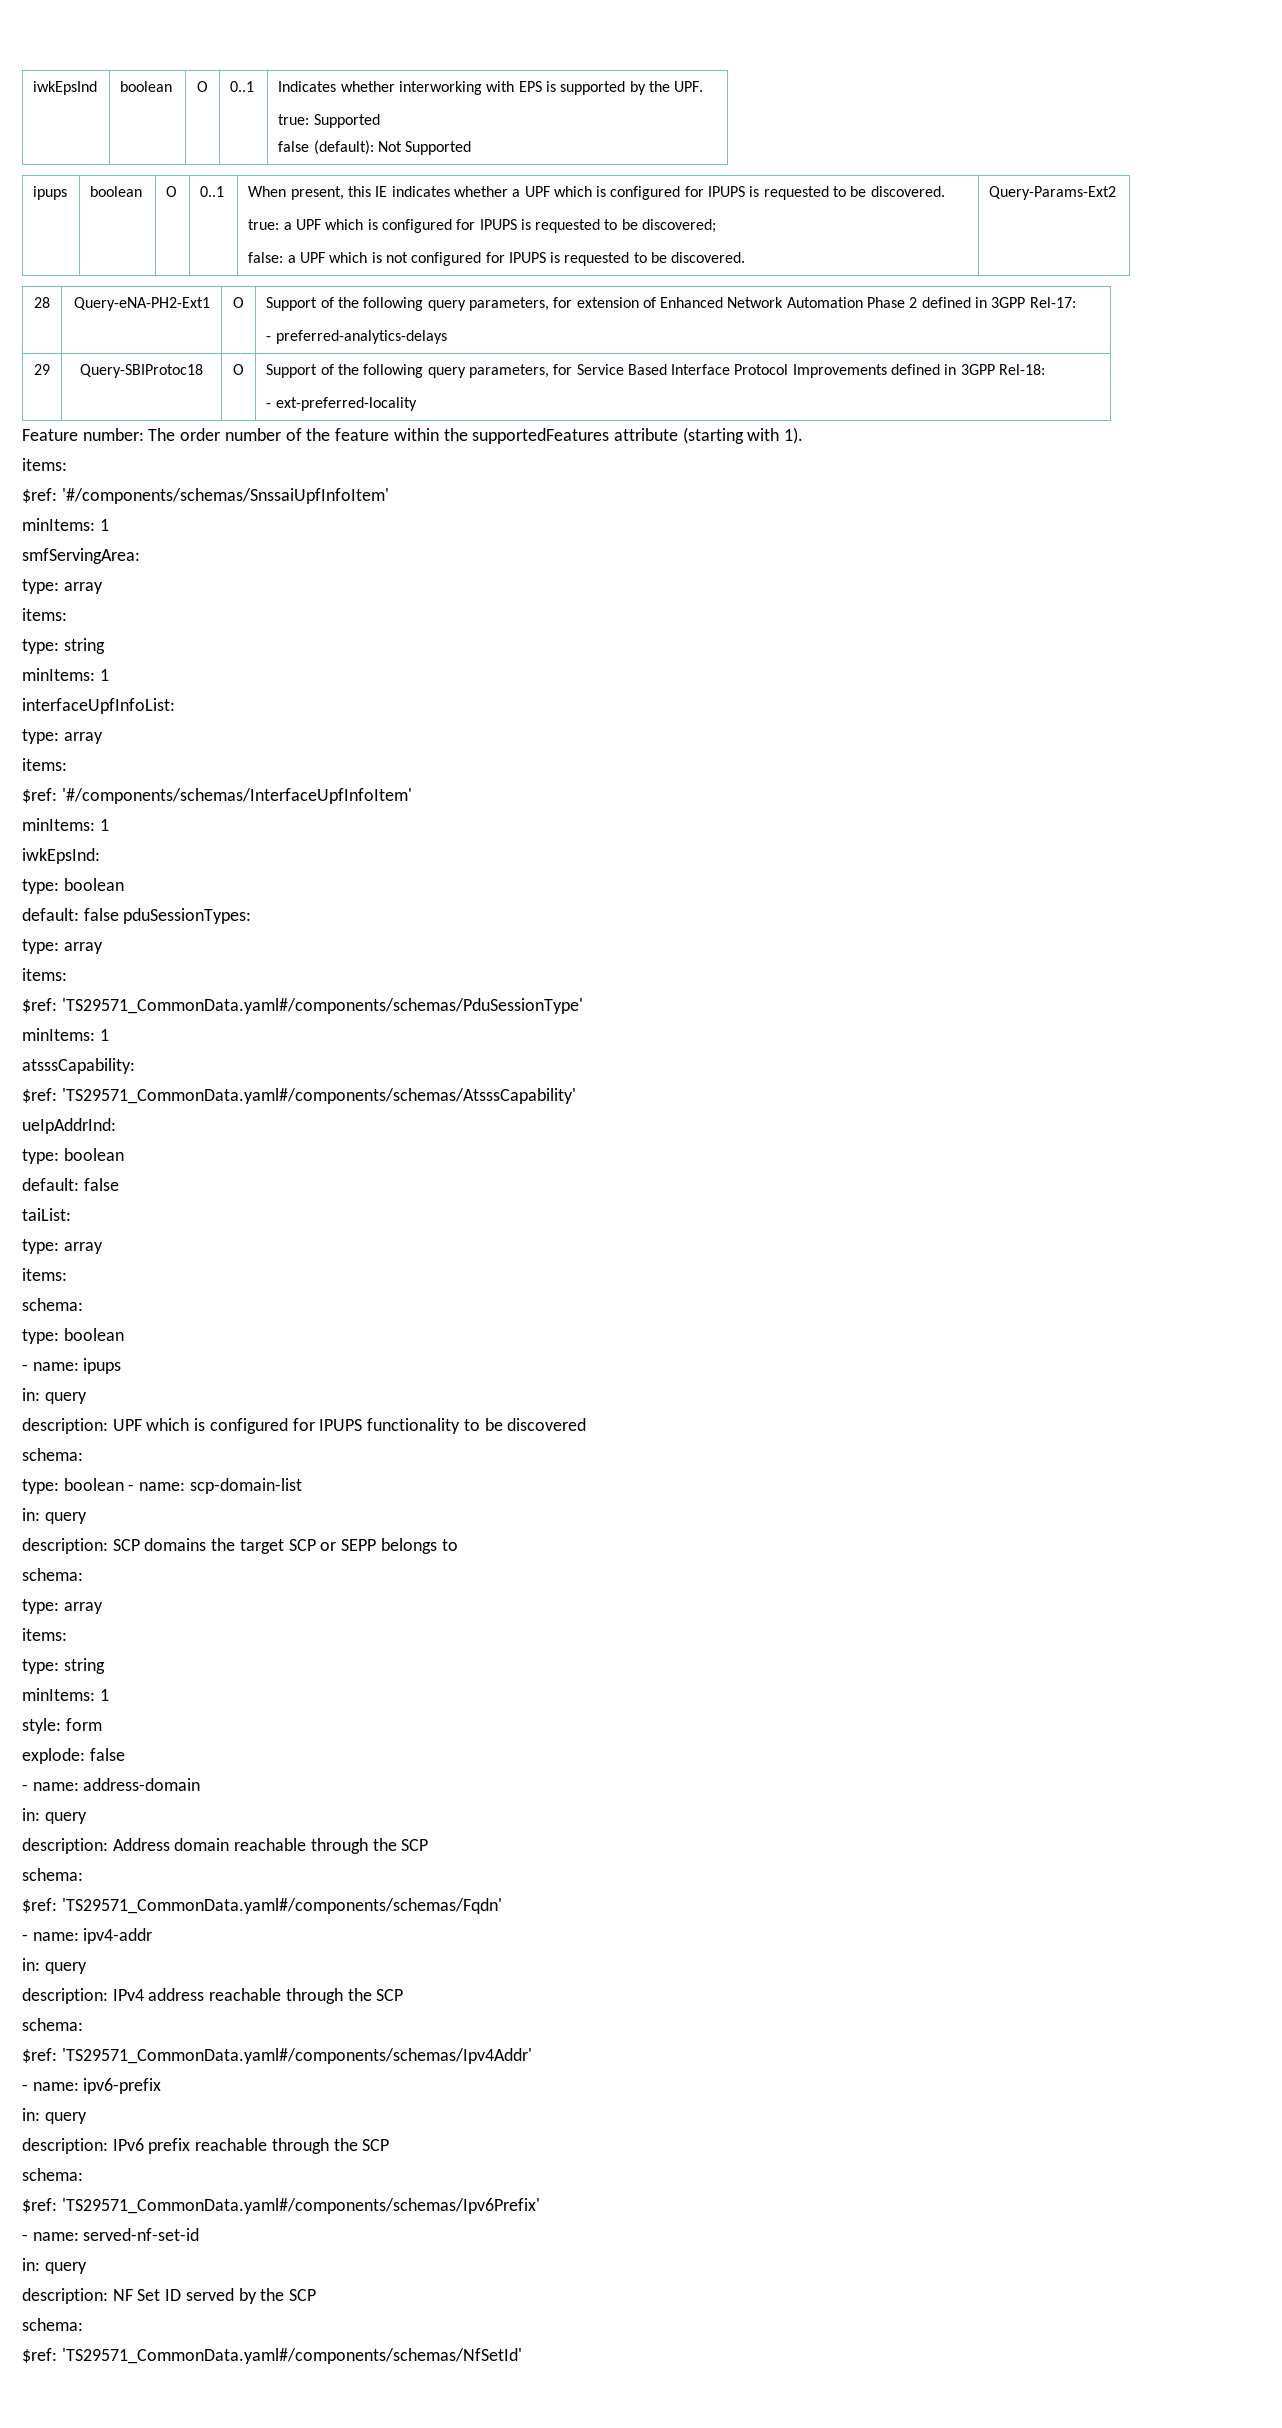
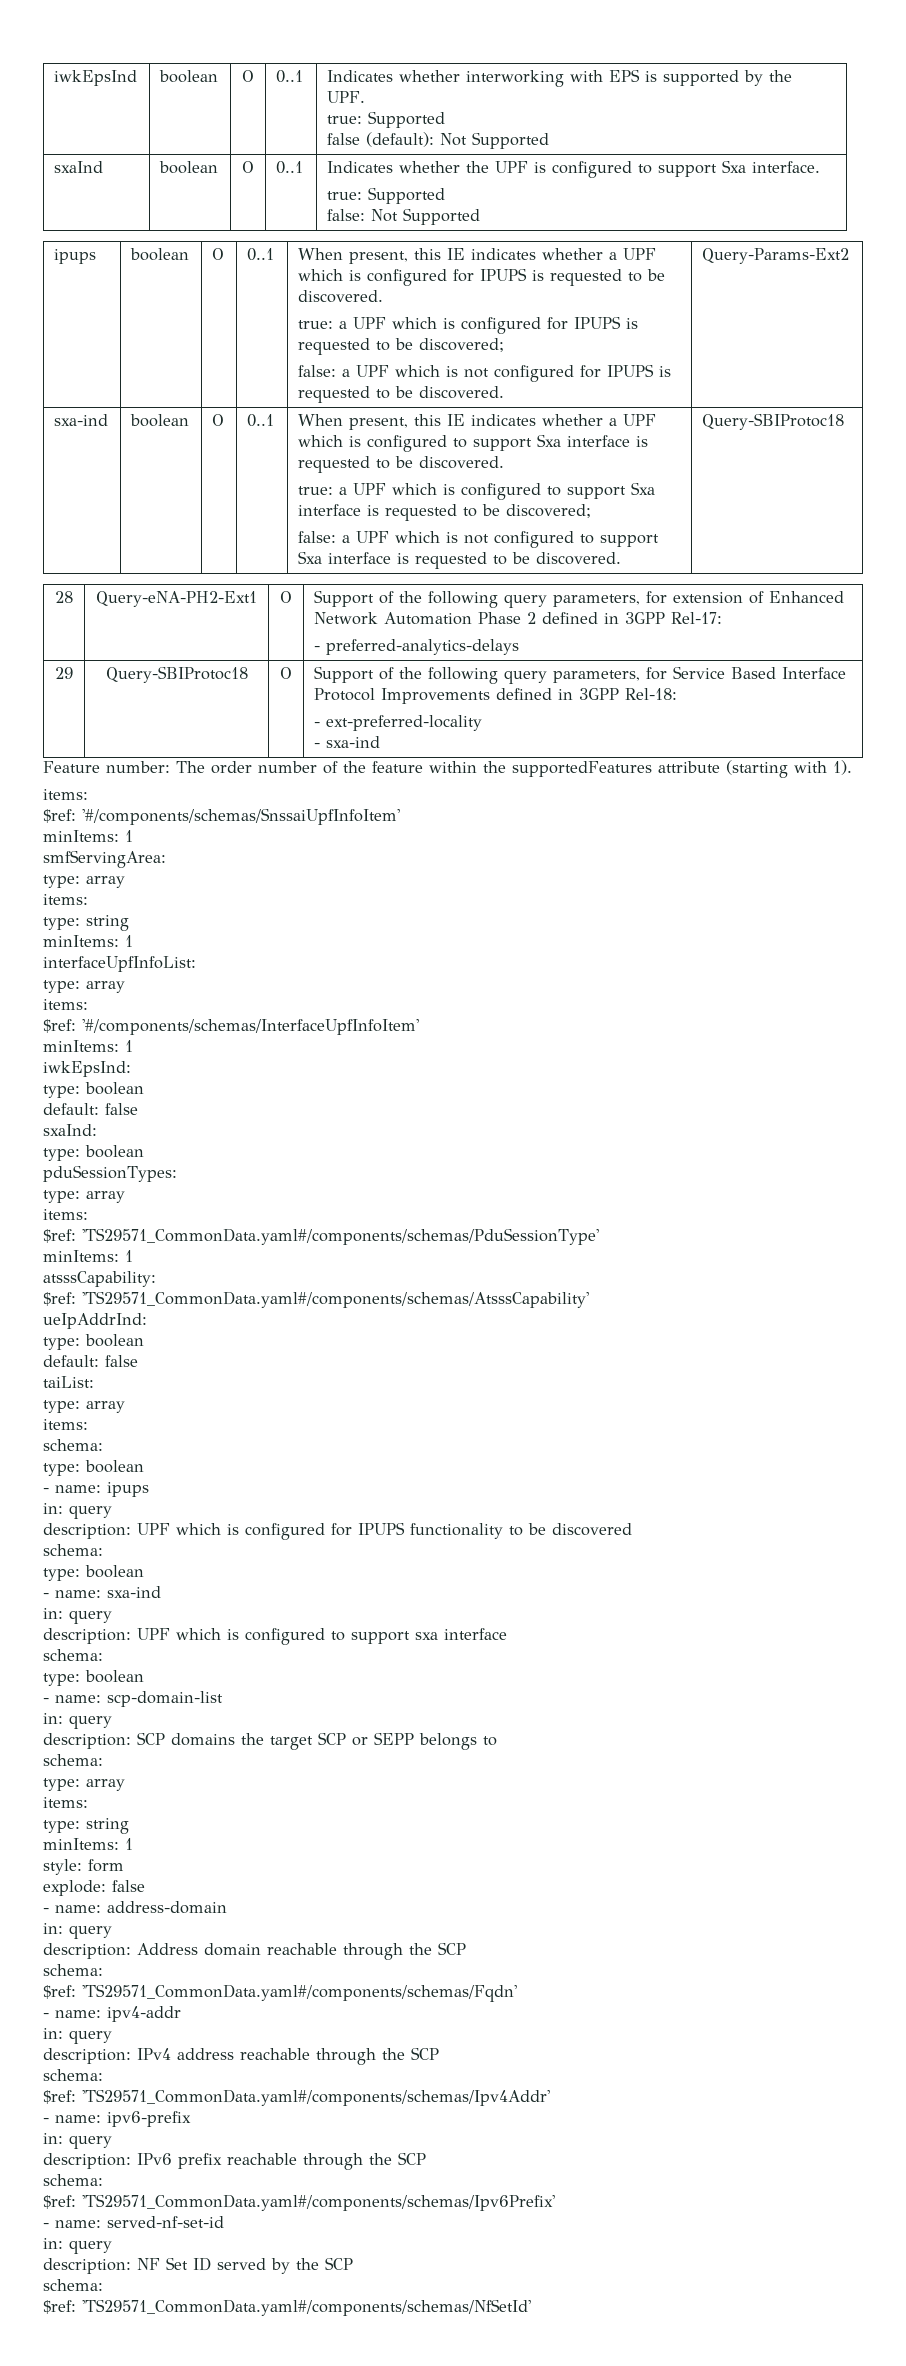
(472, 148) none -> [54,161,104,173] [159,161,219,174] [242,161,254,173] [276,161,304,174] [327,160,821,178] [327,187,446,204] [327,208,481,225] // sxaInd | boolean | O | 0..1 | Indicates whether the UPF is configured to support Sxa interface. // true: Supported // false: Not Supported
(1117, 193) none -> [54,414,109,426] [130,414,190,427] [212,414,225,426] [247,414,275,427] [298,414,657,430] [298,434,649,452] [298,456,505,473] [298,482,656,500] [298,504,592,521] [298,531,660,548] [298,551,622,569] [702,413,845,430] // sxa-ind | boolean | O | 0..1 | When present, this IE indicates whether a UPF which is configured to support Sxa interface is requested to be discovered. // true: a UPF which is configured to support Sxa interface is requested to be discovered; // false: a UPF which is not configured to support Sxa interface is requested to be discovered. | Query-SBIProtoc18
(417, 404) none -> [314,736,381,748] // - sxa-ind
(119, 914) none -> [43,1124,97,1136] [43,1145,144,1161] // sxaInd: // type: boolean //
(124, 1484) none -> [43,1586,161,1598] [43,1608,112,1624] [43,1628,507,1645] [43,1649,103,1661] [43,1670,144,1686] // - name: sxa-ind // in: query // description: UPF which is configured to support sxa interface // schema: // type: boolean //

